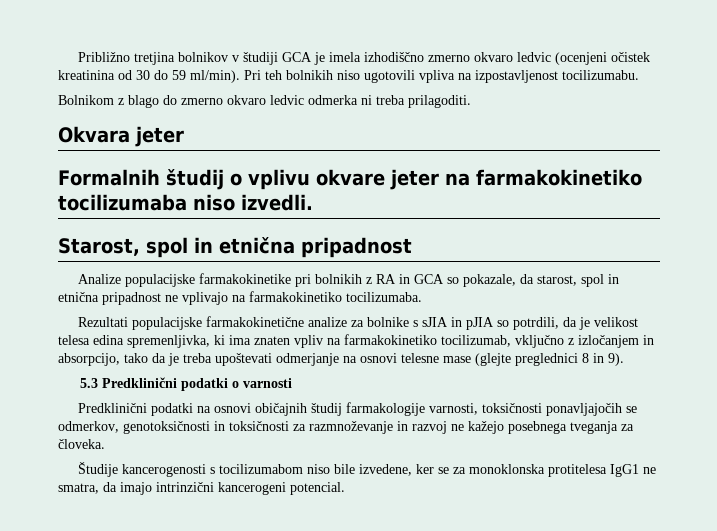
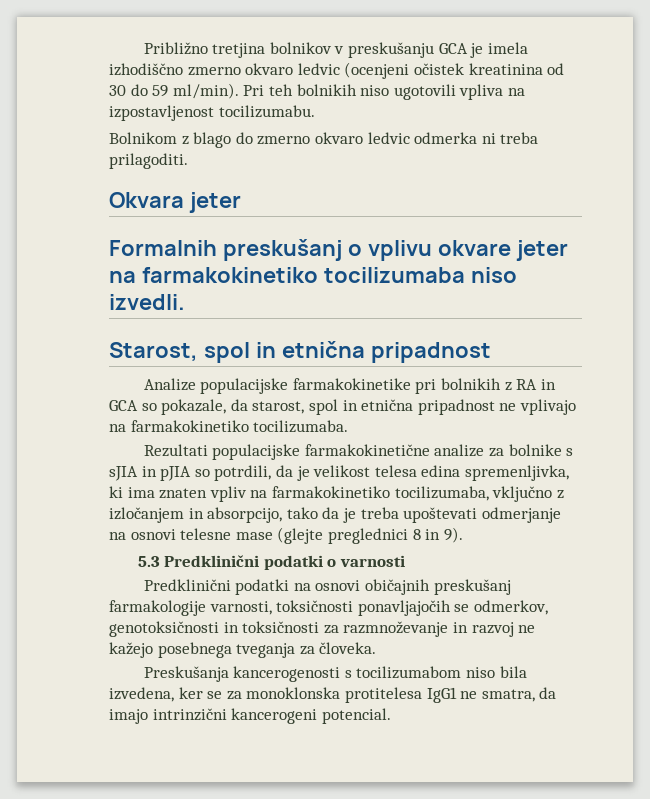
[243,52,279,65] študiji -> [347,42,434,58] preskušanju
[165,169,224,190] študij -> [222,239,342,261] preskušanj
[441,335,511,347] tocilizumab, -> [394,486,489,501] tocilizumaba,
[311,403,343,416] študij -> [433,579,511,595] preskušanj
[78,462,119,477] Študije -> [143,666,229,682] Preskušanja
[334,464,413,476] bile izvedene, -> [499,666,527,678] [109,687,174,702] bila izvedena,

